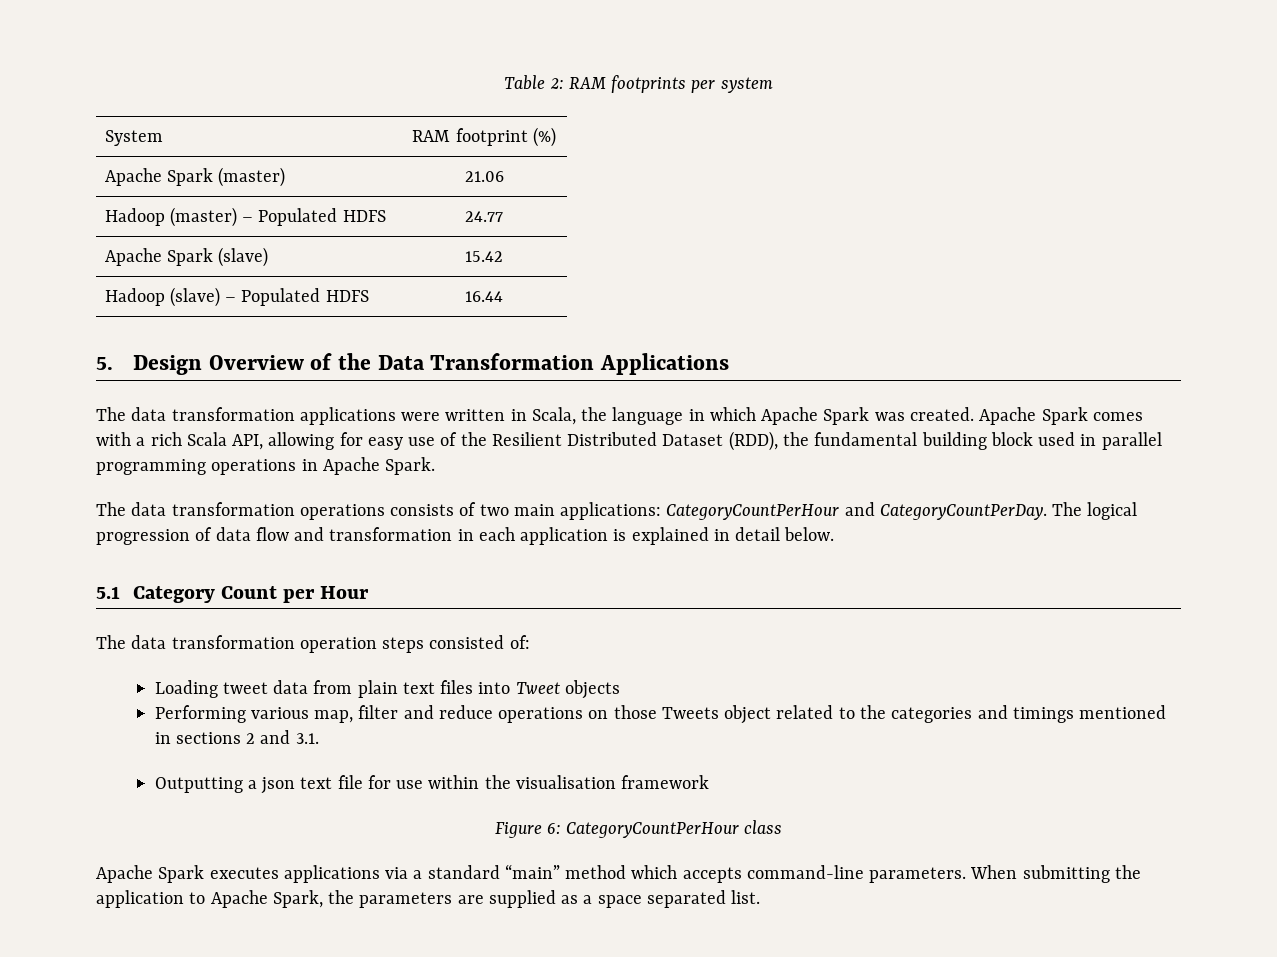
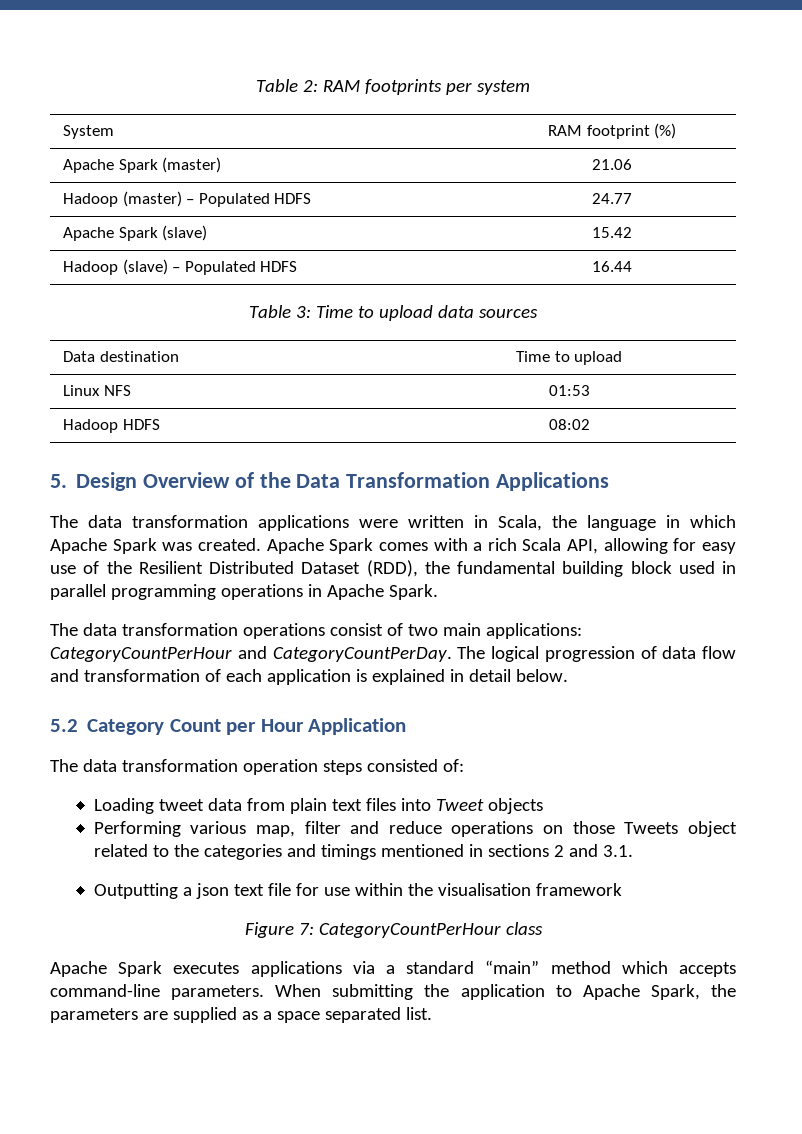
(503, 296) none -> [249,305,538,321] [63,351,179,362] [516,351,622,365] [63,385,131,396] [548,385,590,396] [63,419,160,433] [548,419,590,430] // Table 3: Time to upload data sources // Data destination | Time to upload // Linux NFS | 01:53 // Hadoop HDFS | 08:02
[390,504,455,516] consists -> [329,623,383,636] consist
[457,529,474,541] in -> [204,669,221,682] of
[96,586,120,599] 5.1 -> [50,719,78,732] 5.2
(370, 592) none -> [308,718,407,735] Application
[546,823,561,834] 6: -> [298,923,314,935] 7:

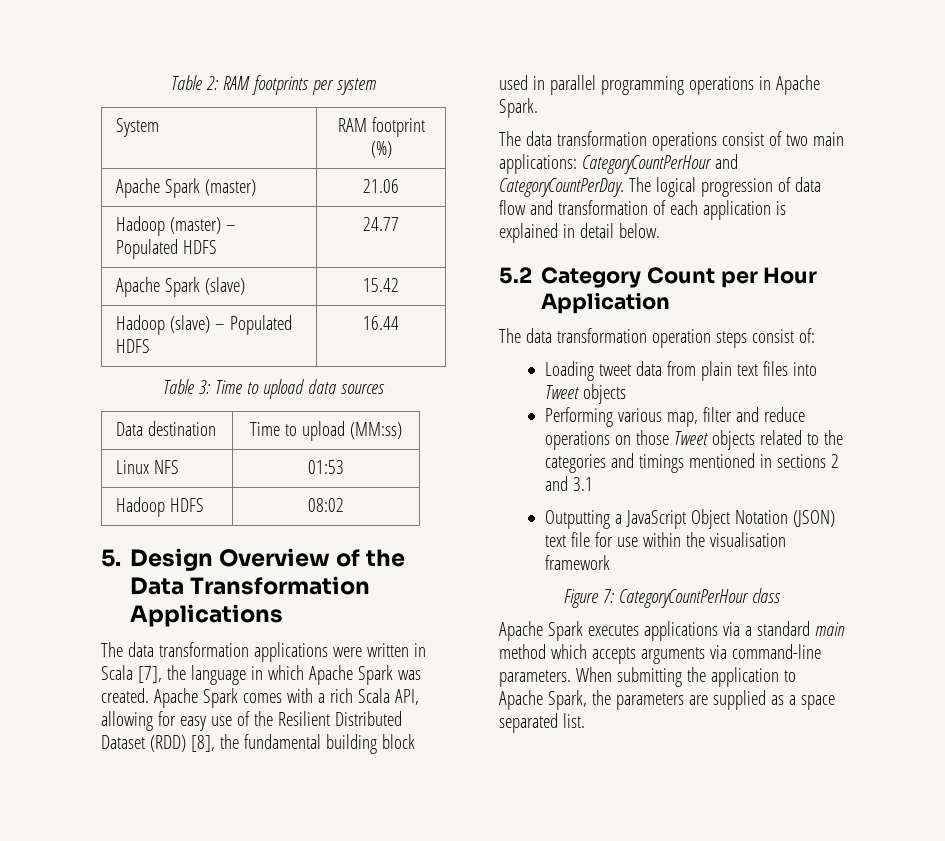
(622, 358) none -> [349,422,402,439] (MM:ss)
[498,515,542,531] Scala, -> [101,665,162,683] Scala [7],
[366,560,418,577] (RDD), -> [149,735,215,752] (RDD) [8],
[366,759,438,772] consisted -> [751,329,794,343] consist
[624,821,738,837] Tweets object -> [673,430,755,450] Tweet objects
[602,845,633,857] 3.1. -> [572,477,593,491] 3.1
[195,883,229,899] json -> [625,509,835,529] JavaScript Object Notation (JSON)
[485,960,540,974] “main” -> [814,622,845,636] main
(736, 969) none -> [640,645,727,664] arguments via

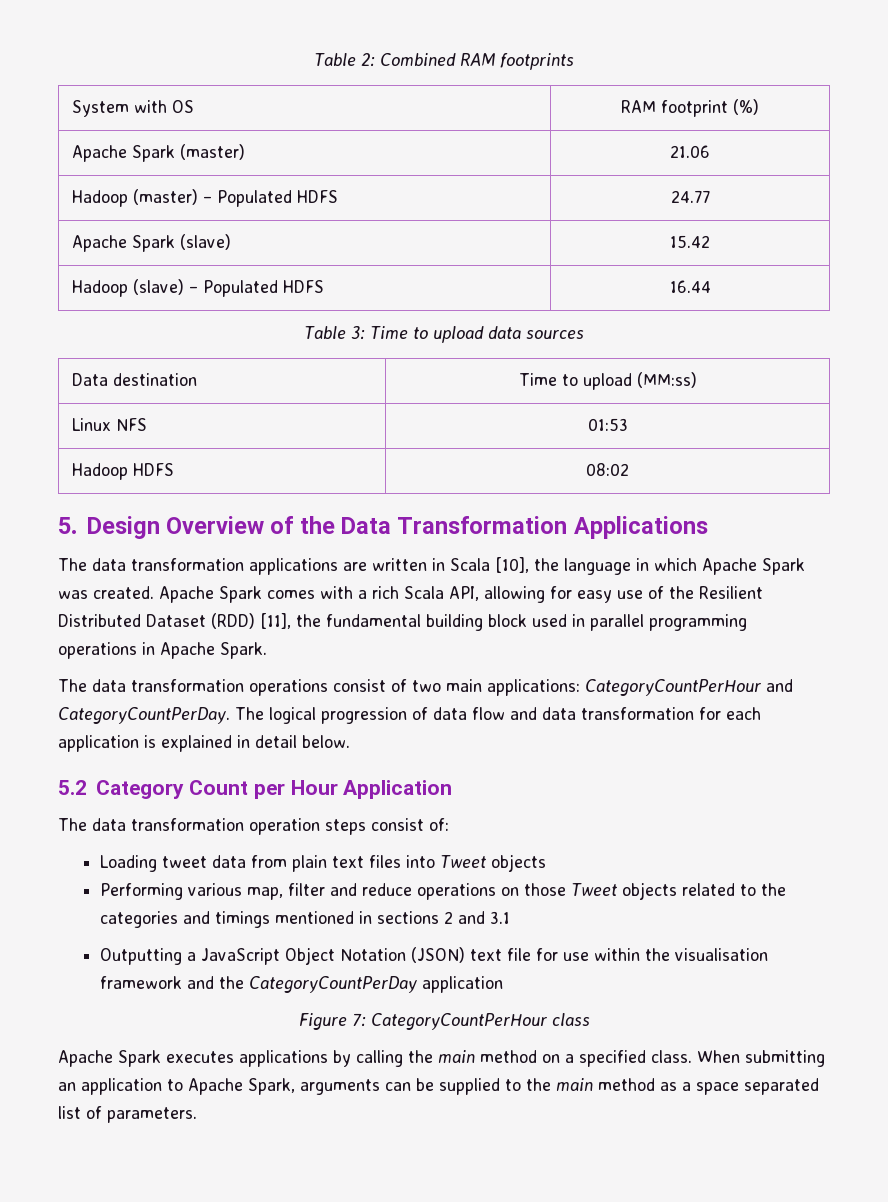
(218, 83) none -> [379,53,456,66] Combined
[311,78,376,95] per system -> (574, 61) none
(159, 127) none -> [133,100,194,113] with OS
[332,647,362,657] were -> [343,562,367,571] are
[137,666,162,683] [7], -> [495,557,529,573] [10],
[190,735,215,752] [8], -> [260,613,291,629] [11],
[557,200,666,215] transformation of -> [542,707,721,720] data transformation for
(610, 562) none -> [186,976,503,993] and the CategoryCountPerDay application
[722,621,845,636] [499,644,821,664] [499,670,571,687] via a standard main method which accepts arguments via command-line parameters. -> [333,1050,692,1067] by calling the main method on a specified class.
[686,667,706,682] the -> [58,1082,76,1091] an
[591,690,766,710] the parameters are supplied -> [300,1078,655,1095] arguments can be supplied to the main method
[562,713,585,728] list. -> [58,1106,197,1123] list of parameters.

